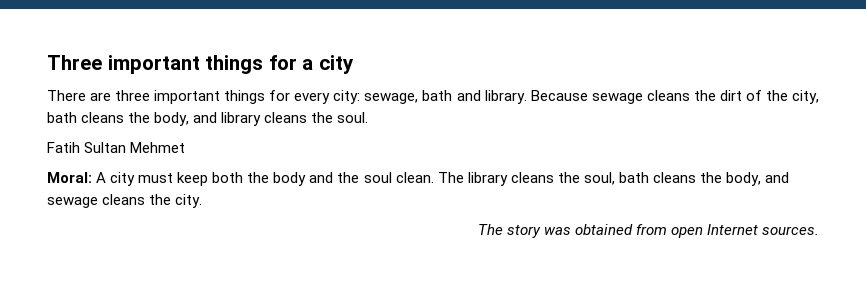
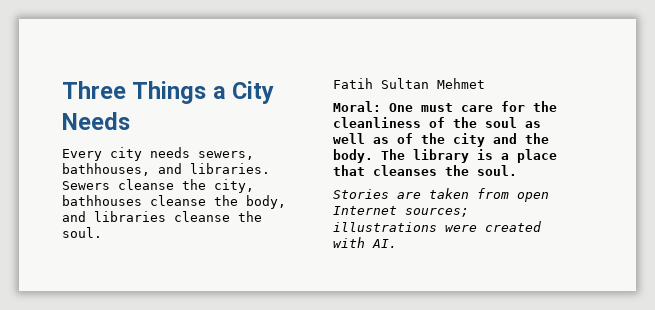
[107,55,354,74] [47,90,819,104] [47,112,308,126] important things for a city // There are three important things for every city: sewage, bath and library. Because sewage cleans the dirt of the city, bath cleans the body, and library cleans -> [132,81,275,104] [62,112,130,130] [62,147,254,161] [62,163,270,176] [62,179,254,193] [62,195,286,209] [62,211,230,222] Things a City Needs // Every city needs sewers, bathhouses, and libraries. Sewers cleanse the city, bathhouses cleanse the body, and libraries cleanse
[96,172,790,186] [47,194,203,208] [477,224,819,238] A city must keep both the body and the soul clean. The library cleans the soul, bath cleans the body, and sewage cleans the city. // The story was obtained from open Internet sources. -> [389,101,557,112] [333,117,541,128] [333,133,549,147] [333,149,557,163] [333,165,517,176] [333,188,549,202] [333,206,469,217] [333,221,541,232] [333,237,397,248] One must care for the cleanliness of the soul as well as of the city and the body. The library is a place that cleanses the soul. // Stories are taken from open Internet sources; illustrations were created with AI.

